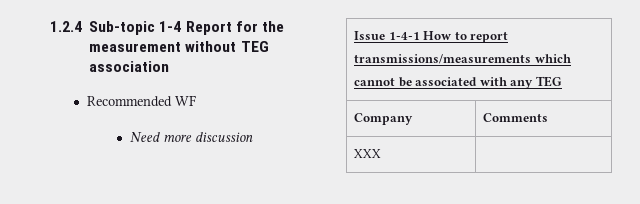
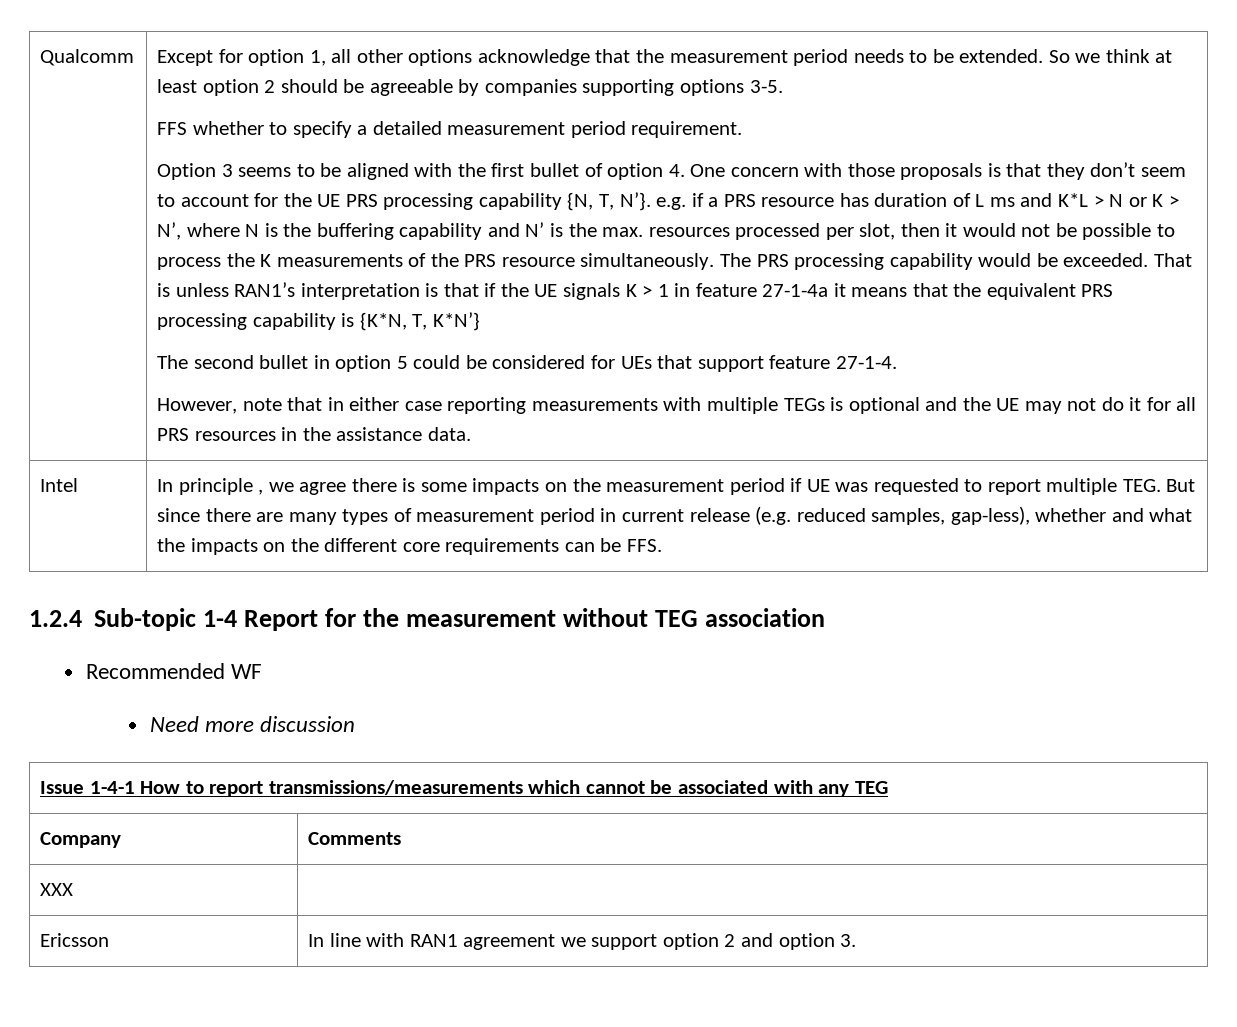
(50, 26) none -> [40,49,135,66] [157,49,1173,66] [157,79,783,96] [157,121,743,138] [157,162,1186,180] [157,192,1179,211] [157,222,1175,240] [157,253,1192,270] [157,282,1114,300] [157,312,480,331] [157,355,897,372] [157,397,1197,414] [157,427,471,441] [40,478,79,492] [157,478,1196,495] [157,506,1193,525] [157,538,663,555] Qualcomm | Except for option 1, all other options acknowledge that the measurement period needs to be extended. So we think at least option 2 should be agreeable by companies supporting options 3-5. // FFS whether to specify a detailed measurement period requirement. // Option 3 seems to be aligned with the first bullet of option 4. One concern with those proposals is that they don’t seem to account for the UE PRS processing capability {N, T, N’}. e.g. if a PRS resource has duration of L ms and K*L > N or K > N’, where N is the buffering capability and N’ is the max. resources processed per slot, then it would not be possible to process the K measurements of the PRS resource simultaneously. The PRS processing capability would be exceeded. That is unless RAN1’s interpretation is that if the UE signals K > 1 in feature 27-1-4a it means that the equivalent PRS processing capability is {K*N, T, K*N’} // The second bullet in option 5 could be considered for UEs that support feature 27-1-4. // However, note that in either case reporting measurements with multiple TEGs is optional and the UE may not do it for all PRS resources in the assistance data. // Intel | In principle , we agree there is some impacts on the measurement period if UE was requested to report multiple TEG. But since there are many types of measurement period in current release (e.g. reduced samples, gap-less), whether and what the impacts on the different core requirements can be FFS. //
(382, 153) none -> [40,933,110,947] [308,933,857,950] // Ericsson | In line with RAN1 agreement we support option 2 and option 3.

